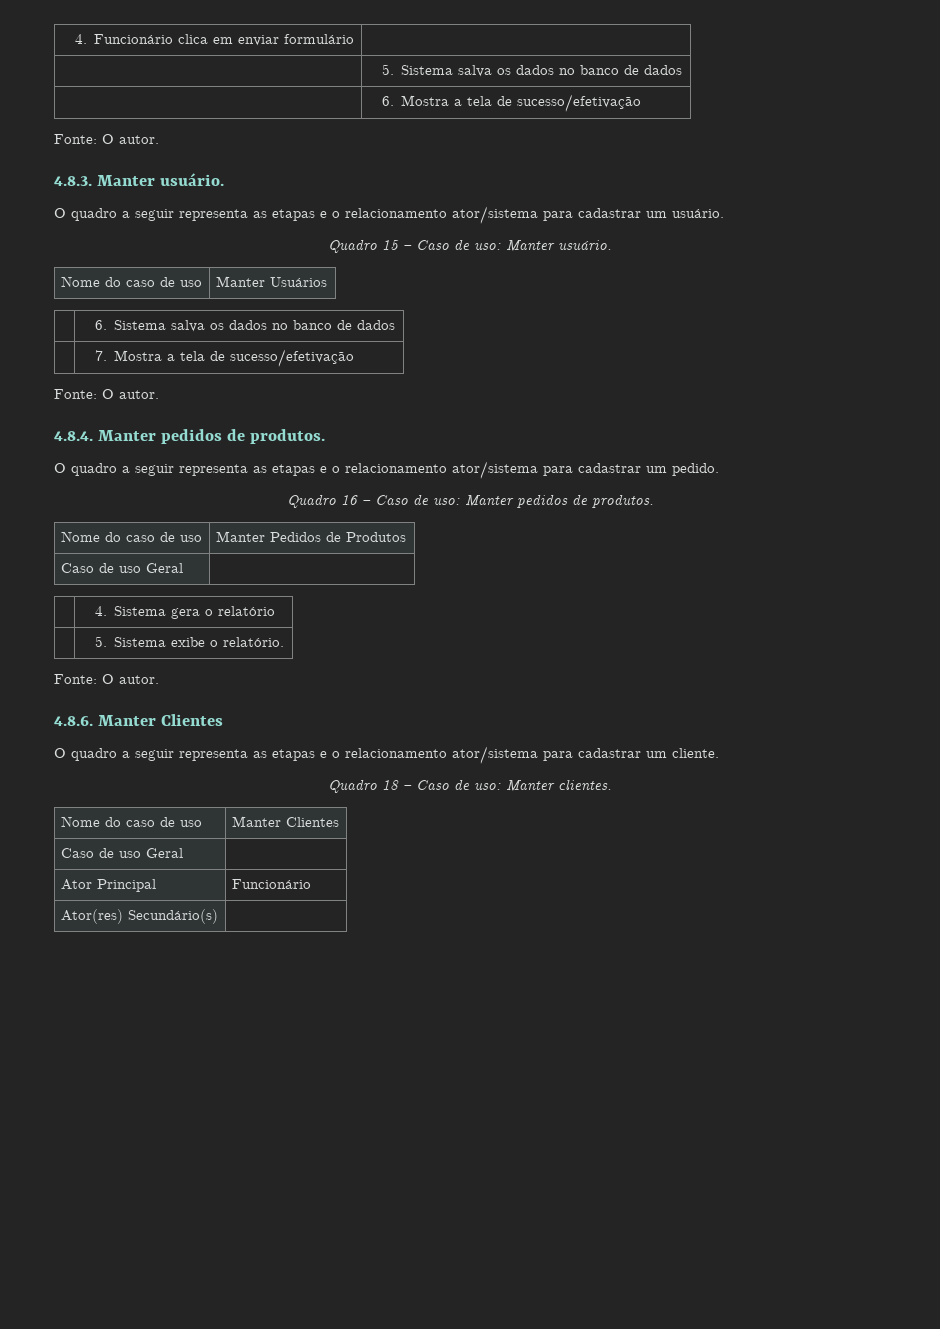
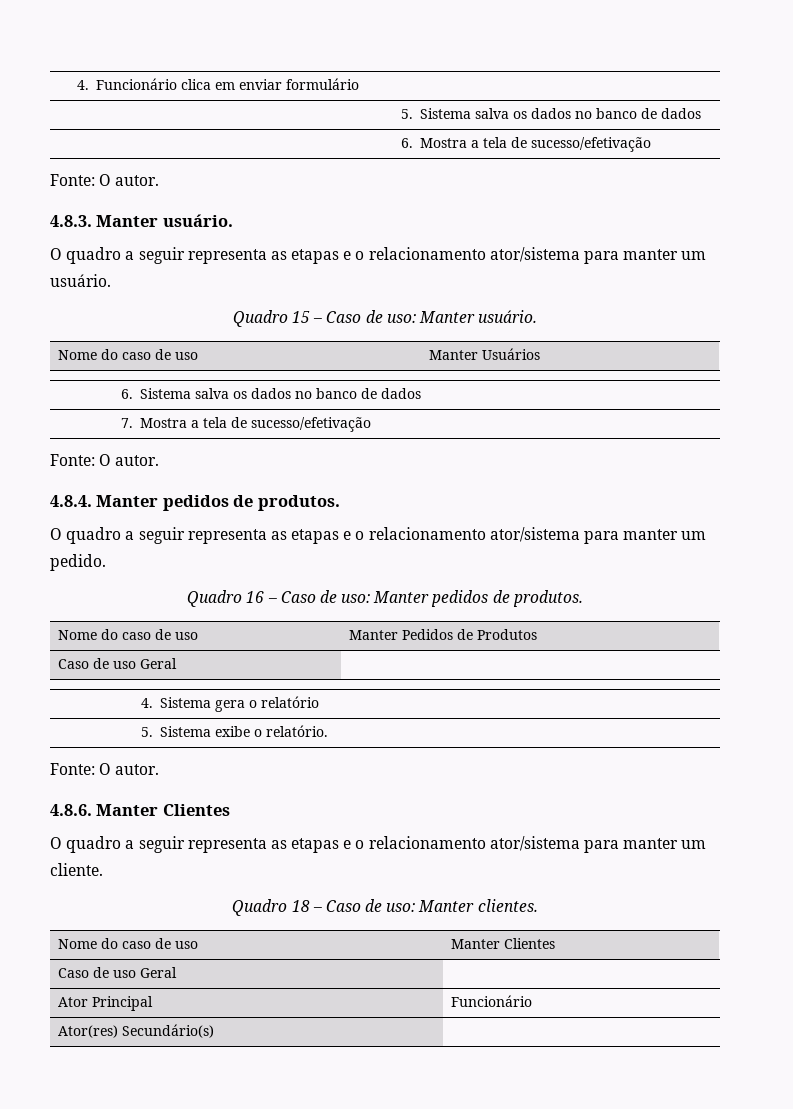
[578,208,641,218] cadastrar -> [623,249,679,260] manter
[578,463,641,473] cadastrar -> [623,529,679,540] manter
[578,748,641,758] cadastrar -> [623,838,679,849] manter

